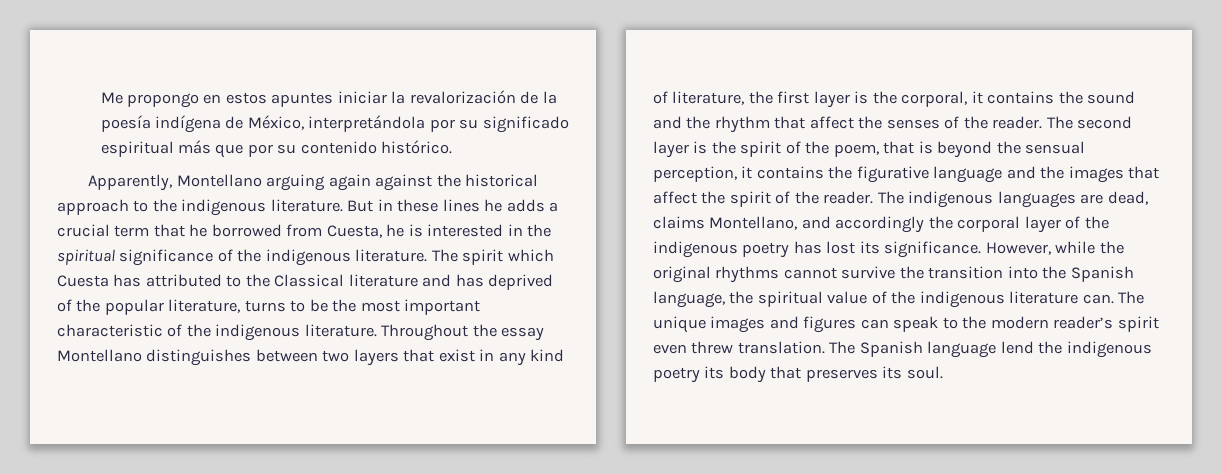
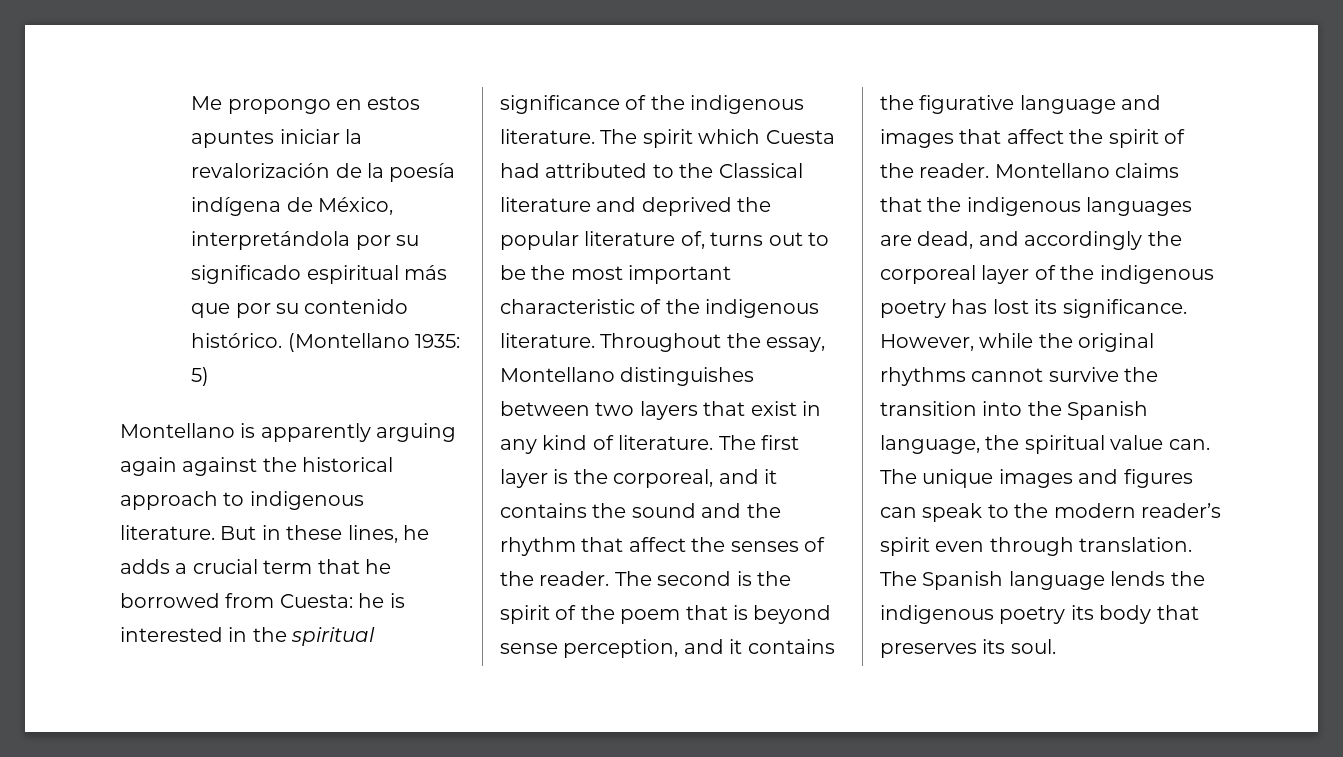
[88,174,262,191] // Apparently, Montellano -> [287,333,460,352] [191,367,210,386] [120,423,371,442] (Montellano 1935: 5) // Montellano is apparently
[152,199,177,212] the -> (245, 499) none
[442,199,480,212] lines -> [347,525,398,543] lines,
[326,225,382,238] Cuesta, -> [279,594,353,608] Cuesta:
[113,274,142,287] has -> [500,163,540,178] had
[455,274,554,290] [57,299,286,315] has deprived of the popular literature, turns -> [641,197,772,216] [500,231,803,250] deprived the popular literature of, turns out
[501,327,545,341] essay -> [766,337,826,352] essay,
[672,91,773,105] literature, the -> [618,435,756,450] literature. The
[901,91,968,107] corporal, -> [613,469,759,488] corporeal, and
[653,141,689,158] layer -> (732, 578) none
[833,144,879,157] poem, -> [620,609,681,624] poem
[996,141,1086,154] [653,166,737,182] the sensual perception, -> [500,639,724,658] sense perception, and
[1040,166,1065,179] the -> (1162, 102) none
[877,191,904,204] The -> [994,163,1180,178] [880,197,962,212] Montellano claims that the
[653,216,798,230] claims Montellano, -> (974, 240) none
[957,216,1021,232] corporal -> [880,265,976,284] corporeal
[871,291,1079,308] of the indigenous literature -> (1164, 442) none
[691,341,734,354] threw -> [989,537,1074,556] through
[1000,341,1034,354] lend -> [1110,571,1166,586] lends

